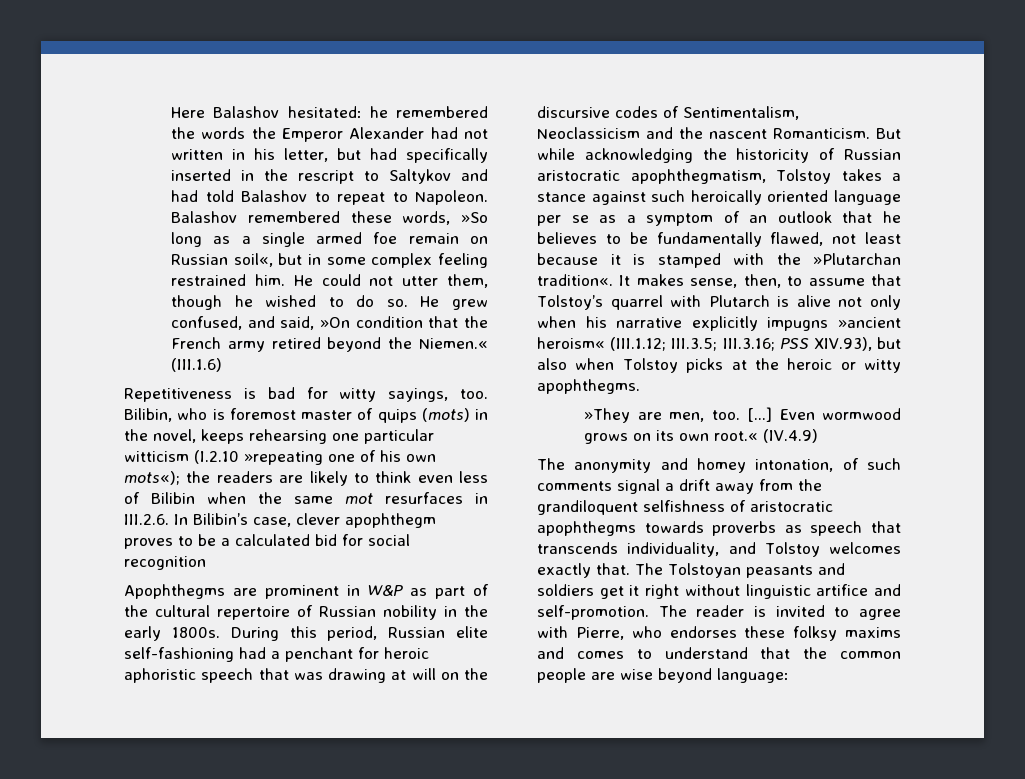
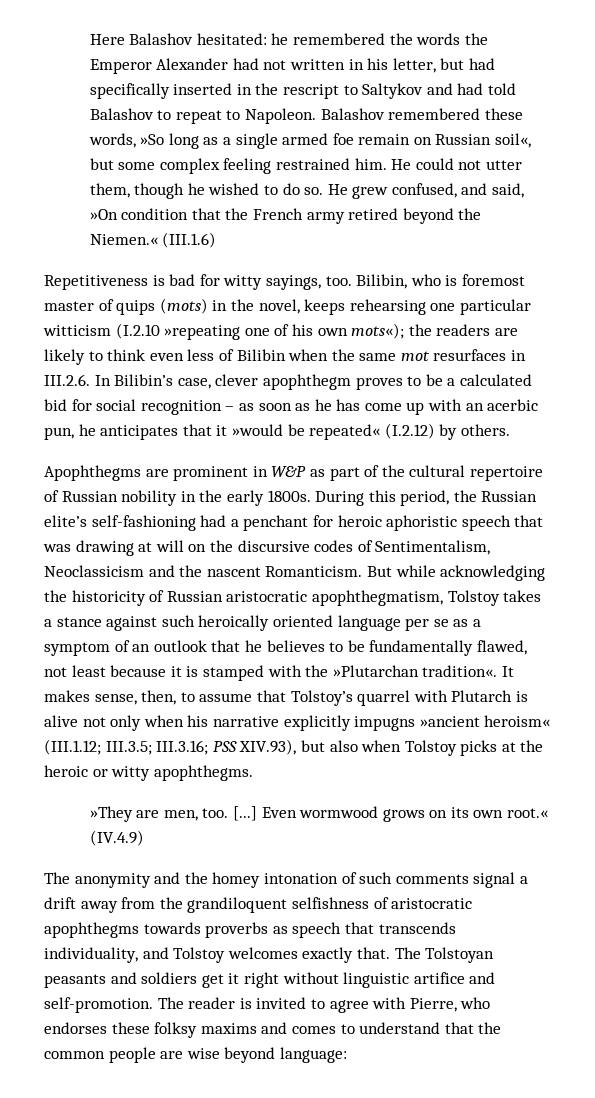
[308,254,322,265] in -> (114, 164) none
(206, 563) none -> [225,399,539,415] [44,423,510,440] – as soon as he has come up with an acerbic pun, he anticipates that it »would be repeated« (I.2.12) by others.
[388,626,488,638] Russian elite -> [453,490,538,502] [44,515,87,527] the Russian elite’s
[697,458,834,473] homey intonation, -> [184,872,338,888] the homey intonation

